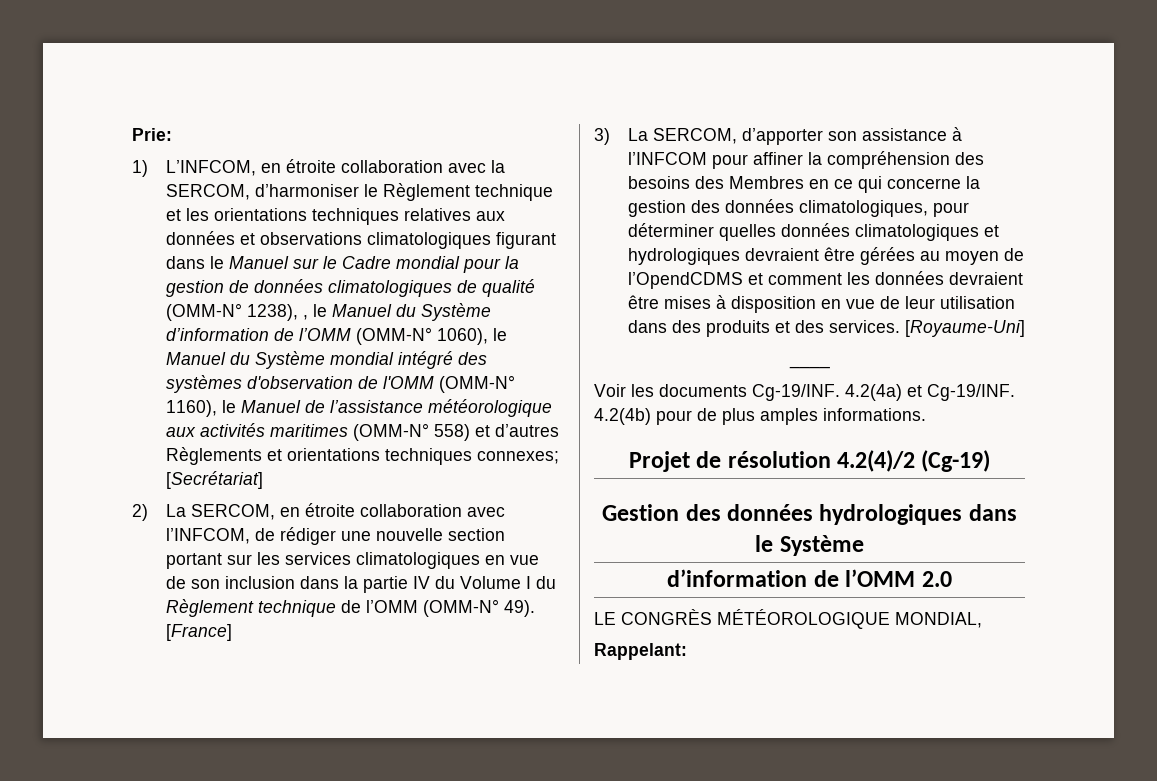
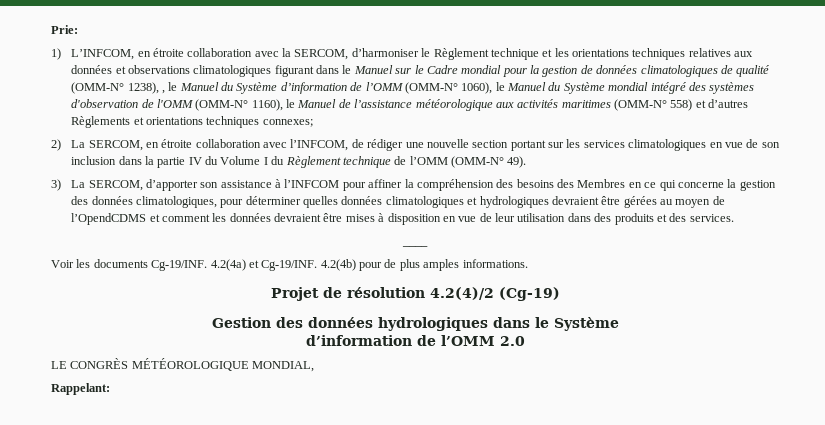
[165,471,263,489] [Secrétariat] -> (313, 123) none
[165,624,232,641] [France] -> (527, 162) none
[904,320,1025,337] [Royaume-Uni] -> (734, 218) none

